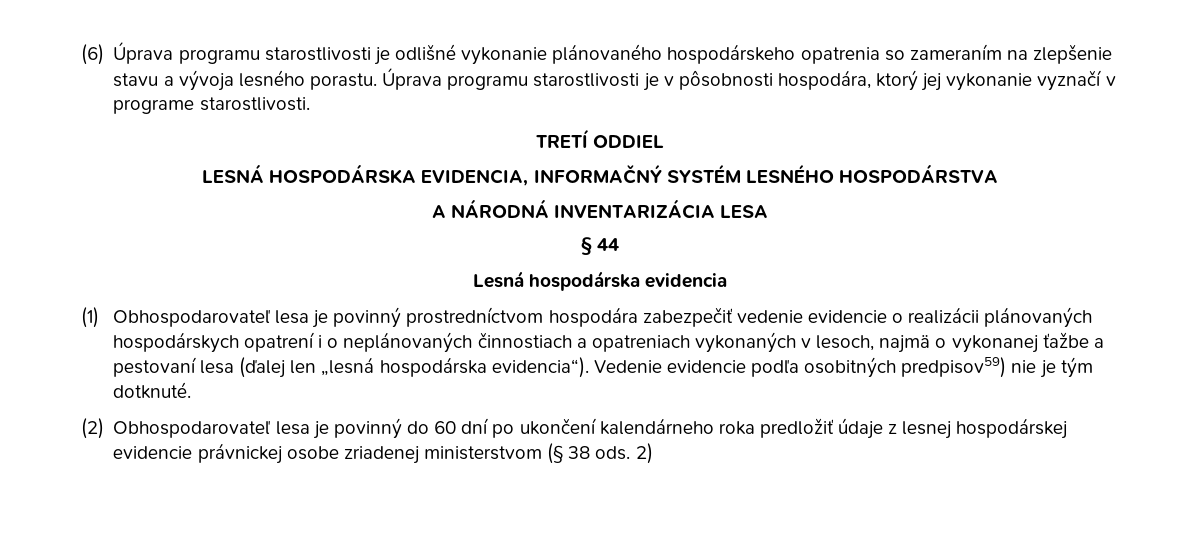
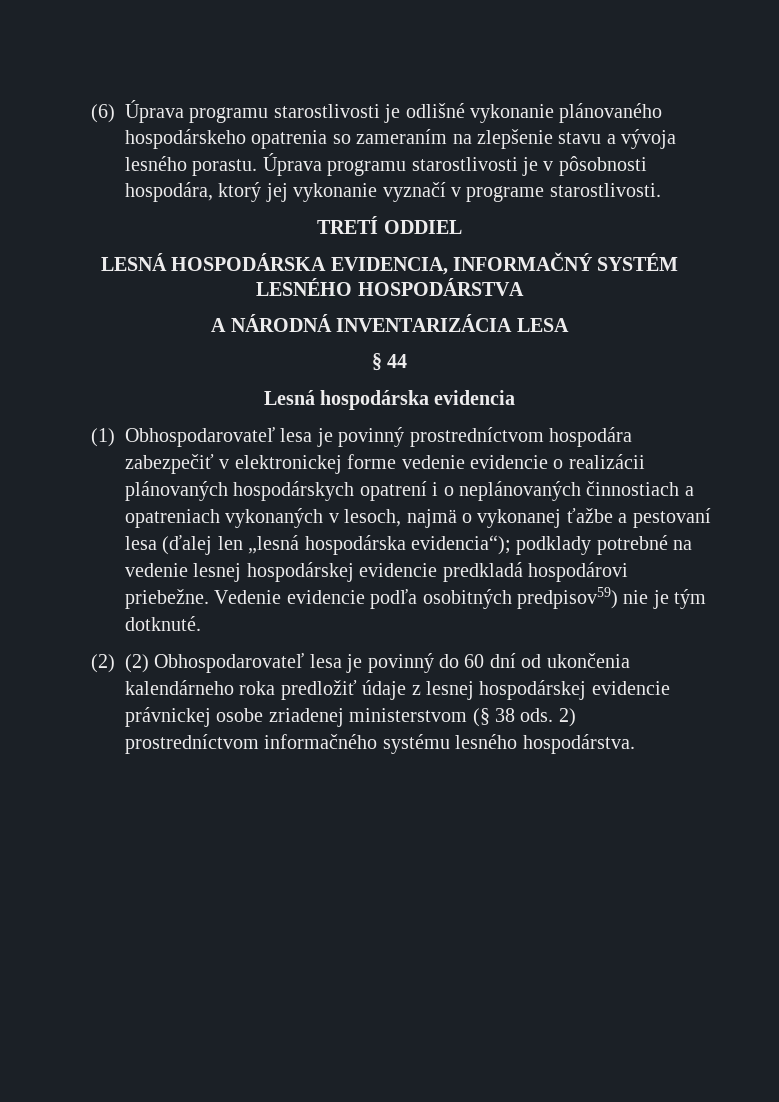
(733, 317) none -> [219,454,397,474] v elektronickej forme
[491,357,589,378] evidencia“). -> [411,535,693,555] [125,562,629,582] [125,589,210,609] evidencia“); podklady potrebné na vedenie lesnej hospodárskej evidencie predkladá hospodárovi priebežne.
(104, 428) none -> [125,654,150,673] (2)
[492,418,597,438] po ukončení -> [521,653,630,668] od ukončenia
(653, 453) none -> [125,734,635,754] prostredníctvom informačného systému lesného hospodárstva.

